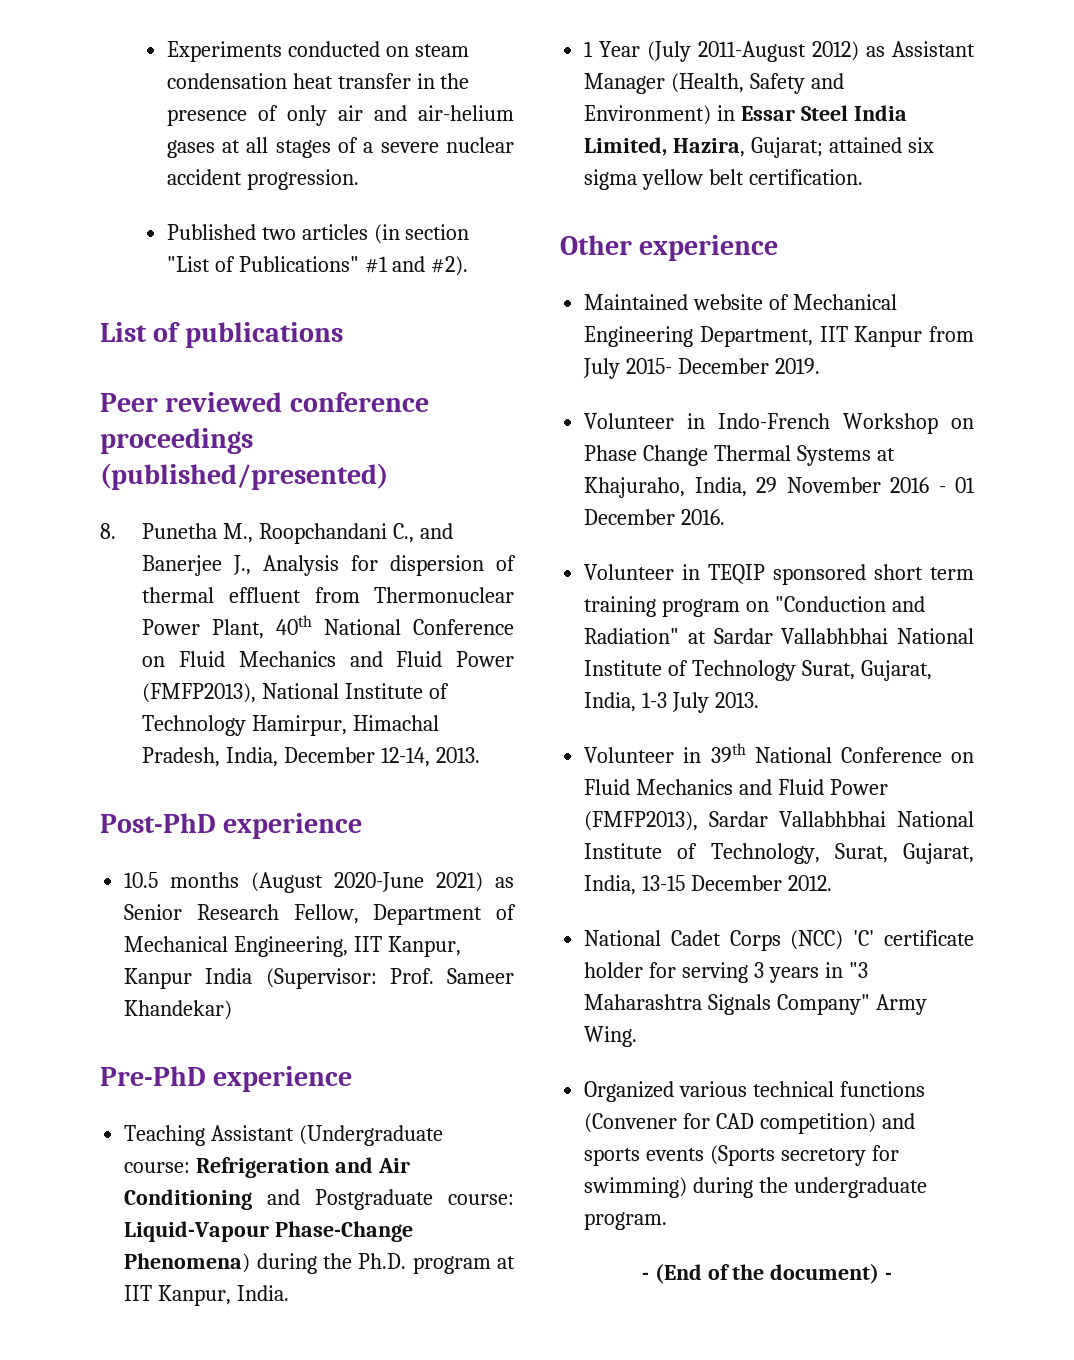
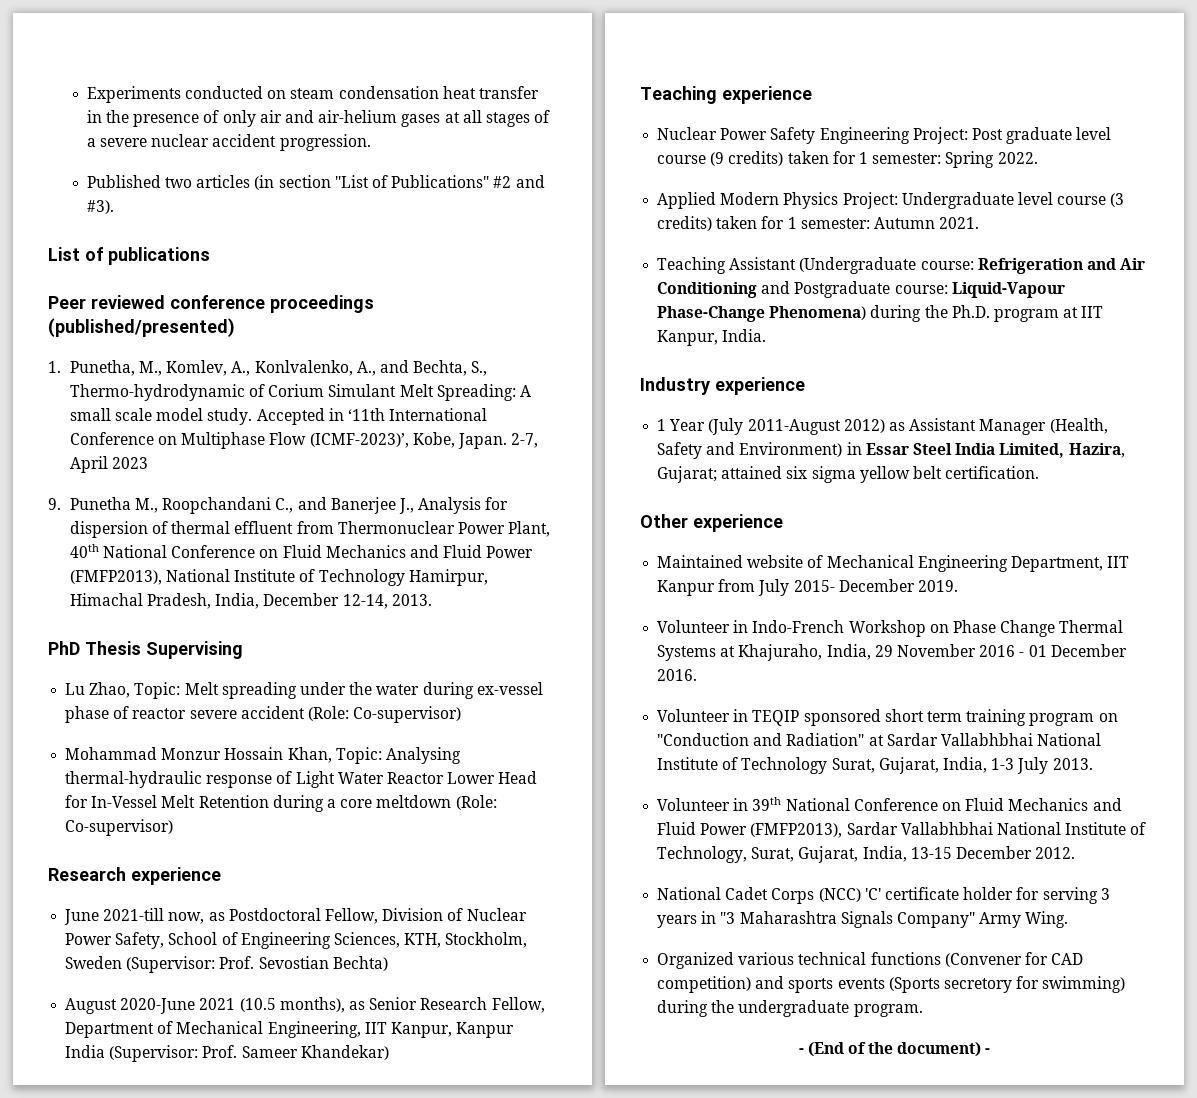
[364,256,469,276] #1 and #2). -> [493,175,545,188] [86,200,114,214] #2 and #3).
[100,523,116,539] 8. -> [48,360,488,376] [69,384,531,401] [69,408,488,425] [69,432,539,449] [69,456,149,473] [48,498,61,510] 1. Punetha, M., Komlev, A., Konlvalenko, A., and Bechta, S., Thermo-hydrodynamic of Corium Simulant Melt Spreading: A small scale model study. Accepted in ‘11th International Conference on Multiphase Flow (ICMF-2023)’, Kobe, Japan. 2-7, April 2023 // 9.
[100,813,363,839] [124,872,484,893] Post-PhD experience // 10.5 months (August 2020-June 2021) -> [48,641,243,659] [65,682,543,699] [65,706,462,723] [65,747,461,764] [65,771,538,788] [65,795,497,812] [65,819,174,836] [48,867,221,885] [64,908,527,925] [65,932,528,949] [65,956,388,973] [65,997,345,1014] PhD Thesis Supervising // Lu Zhao, Topic: Melt spreading under the water during ex-vessel phase of reactor severe accident (Role: Co-supervisor) // Mohammad Monzur Hossain Khan, Topic: Analysing thermal-hydraulic response of Light Water Reactor Lower Head for In-Vessel Melt Retention during a core meltdown (Role: Co-supervisor) // Research experience // June 2021-till now, as Postdoctoral Fellow, Division of Nuclear Power Safety, School of Engineering Sciences, KTH, Stockholm, Sweden (Supervisor: Prof. Sevostian Bechta) // August 2020-June 2021 (10.5 months),
[100,1066,353,1092] Pre-PhD experience -> [640,86,812,104] [657,127,1112,144] [657,151,1038,168] [657,192,1125,209] [657,216,980,231] Teaching experience // Nuclear Power Safety Engineering Project: Post graduate level course (9 credits) taken for 1 semester: Spring 2022. // Applied Modern Physics Project: Undergraduate level course (3 credits) taken for 1 semester: Autumn 2021.
(290, 1293) none -> [640,377,805,395] // Industry experience

